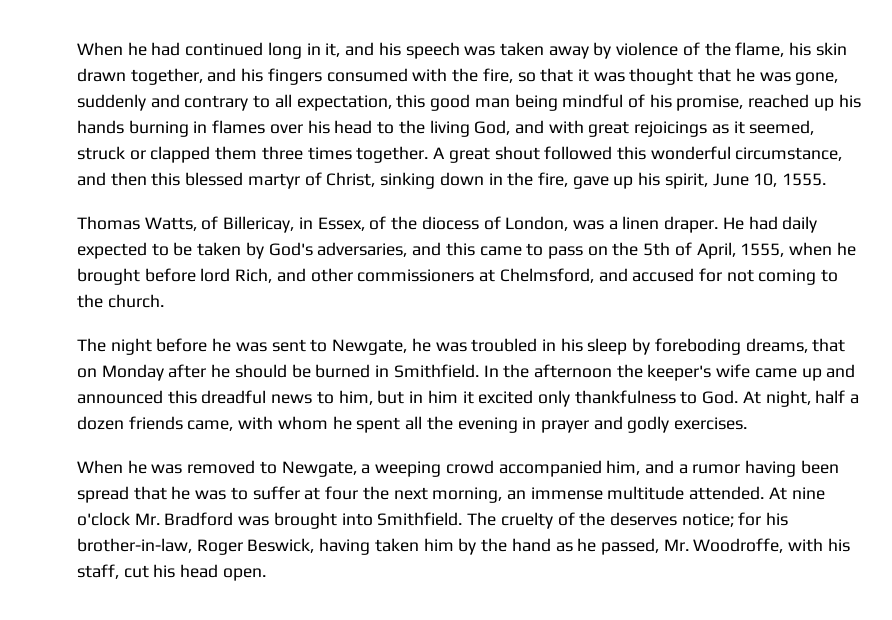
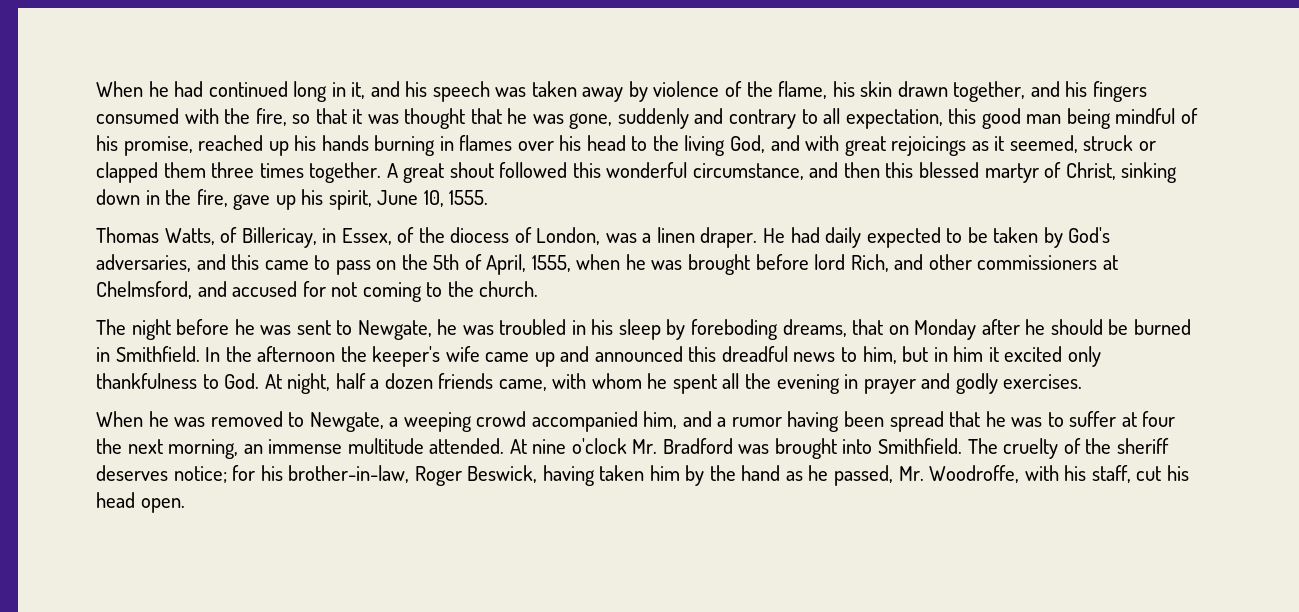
(856, 249) none -> [651,260,683,270] was
(606, 519) none -> [1116,438,1169,454] sheriff

